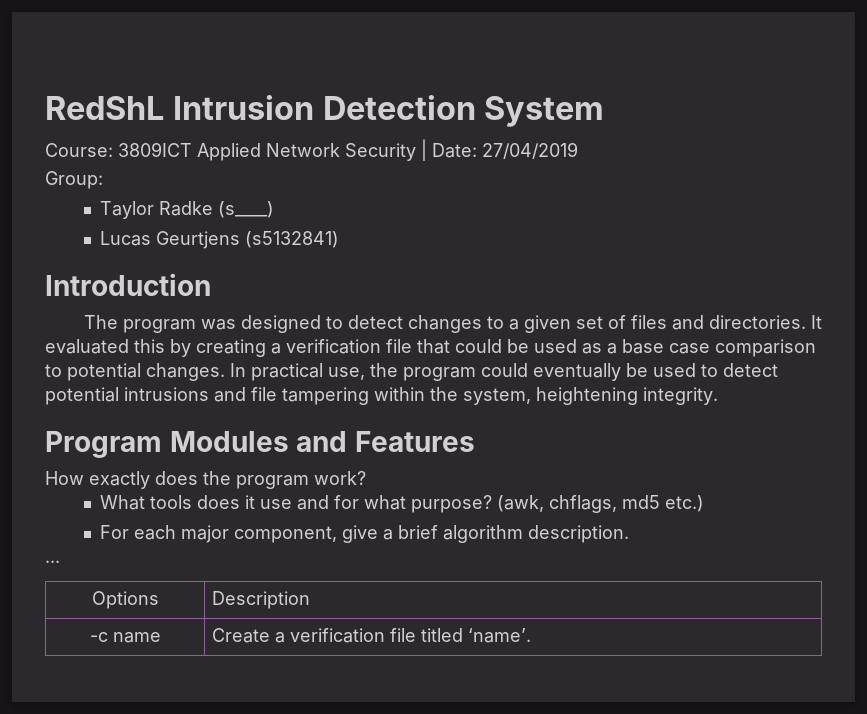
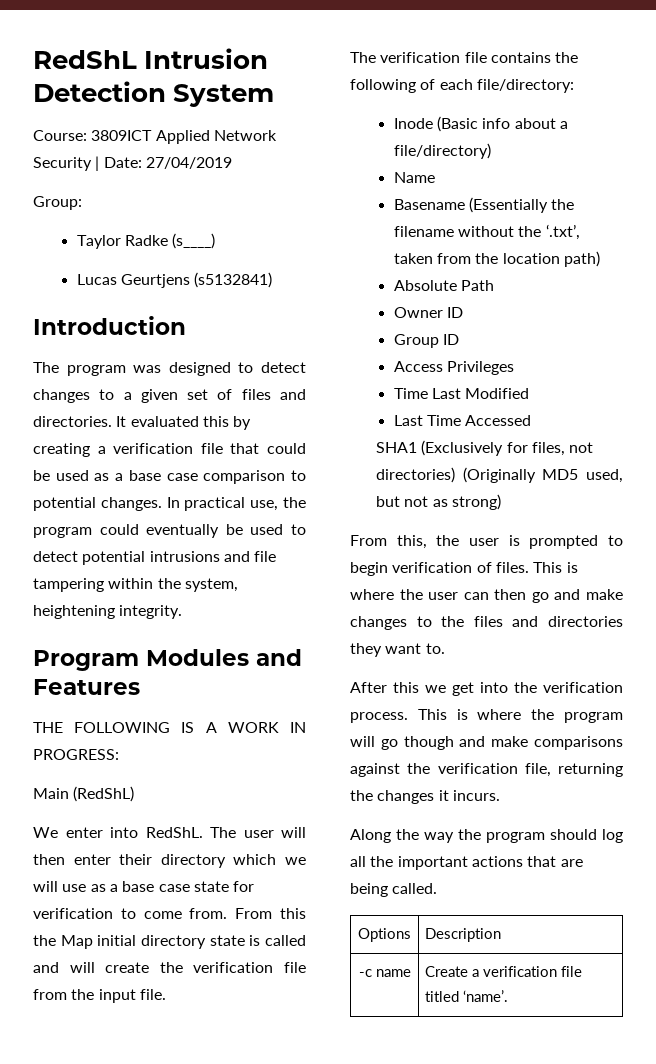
[45,471,366,489] [100,495,705,513] [100,525,630,543] [45,560,60,563] How exactly does the program work? // What tools does it use and for what purpose? (awk, chflags, md5 etc.) // For each major component, give a brief algorithm description. // ... -> [33,722,306,733] [33,749,119,760] [33,786,135,802] [33,827,306,838] [33,854,306,868] [33,881,255,892] [33,908,306,919] [33,935,306,949] [33,962,306,973] [33,989,166,1003] [350,52,579,63] [350,79,574,93] [393,116,569,132] [393,143,491,159] [393,172,435,183] [393,197,575,213] [393,224,580,240] [393,251,601,267] [393,280,495,291] [393,307,464,318] [393,334,460,348] [393,361,515,375] [393,388,530,399] [393,415,532,426] [376,440,594,456] [376,467,623,483] [376,494,502,510] [350,535,623,549] [350,562,578,576] [350,589,623,603] [350,616,623,630] [350,643,445,657] [350,682,623,696] [350,709,623,723] [350,736,623,750] [350,763,623,777] [350,790,500,804] [350,829,623,843] [350,856,583,870] [350,883,438,897] THE FOLLOWING IS A WORK IN PROGRESS: // Main (RedShL) // We enter into RedShL. The user will then enter their directory which we will use as a base case state for verification to come from. From this the Map initial directory state is called and will create the verification file from the input file. // The verification file contains the following of each file/directory: // Inode (Basic info about a file/directory) // Name // Basename (Essentially the filename without the ‘.txt’, taken from the location path) // Absolute Path // Owner ID // Group ID // Access Privileges // Time Last Modified // Last Time Accessed // SHA1 (Exclusively for files, not directories) (Originally MD5 used, but not as strong) // From this, the user is prompted to begin verification of files. This is where the user can then go and make changes to the files and directories they want to. // After this we get into the verification process. This is where the program will go though and make comparisons against the verification file, returning the changes it incurs. // Along the way the program should log all the important actions that are being called.

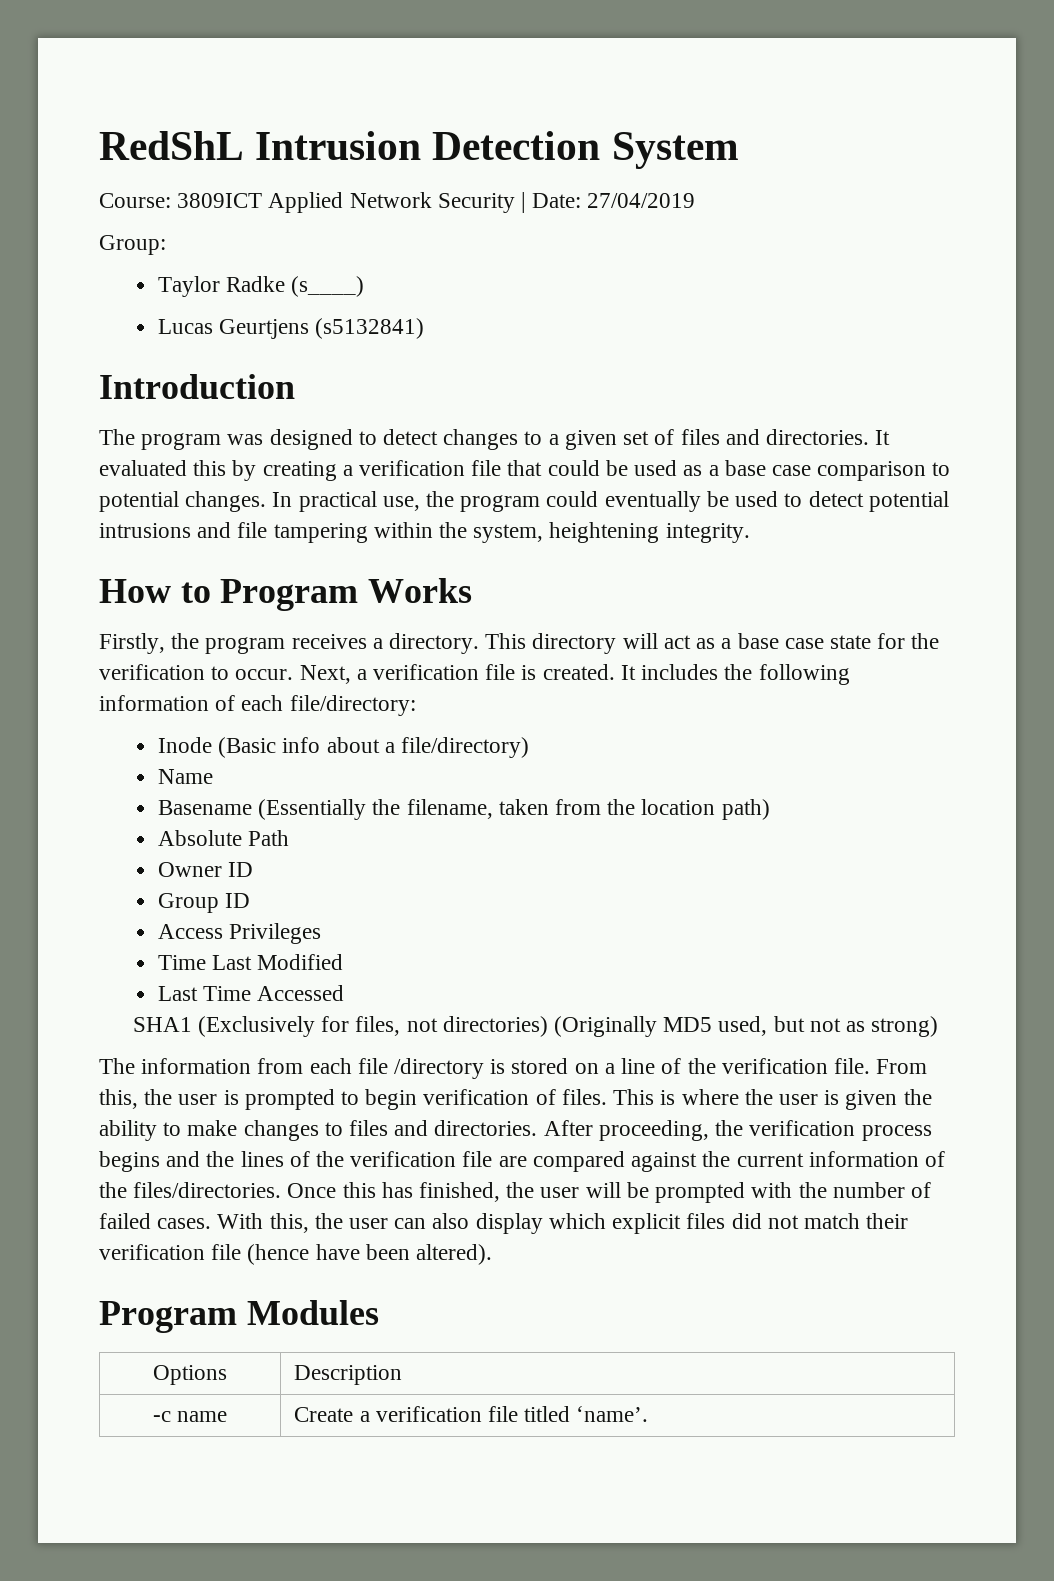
[33,649,302,671] [33,679,140,695] [33,722,306,733] [33,749,119,760] [33,786,135,802] [33,827,306,838] [33,854,306,868] [33,881,87,892] Program Modules and Features // THE FOLLOWING IS A WORK IN PROGRESS: // Main (RedShL) // We enter into RedShL. The user will then enter their directory which we will use -> [99,578,473,611] [99,633,691,654] How to Program Works // Firstly, the program receives a directory. This directory will act
(255, 886) none -> [911,633,940,649] the
[143,908,306,919] [33,935,306,949] [33,962,306,973] [33,989,166,1003] [350,52,551,63] come from. From this the Map initial directory state is called and will create the verification file from the input file. // The verification file contains -> [235,664,719,684] occur. Next, a verification file is created. It includes
(416, 86) none -> [99,695,209,711] information
[393,224,580,240] filename without the ‘.txt’, -> [406,799,493,819] filename,
(502, 502) none -> [99,1058,870,1079] The information from each file /directory is stored on a line of the verification file.
[463,589,581,603] can then go and -> [824,1089,932,1110] [99,1120,182,1141] is given the ability to
[441,616,623,627] [350,643,445,657] [350,682,623,696] [350,709,623,723] [350,736,623,750] [350,763,623,777] [350,790,500,804] [350,829,623,843] [350,856,583,870] [350,883,438,897] the files and directories they want to. // After this we get into the verification process. This is where the program will go though and make comparisons against the verification file, returning the changes it incurs. // Along the way the program should log all the important actions that are being called. -> [349,1120,932,1141] [99,1151,945,1172] [99,1182,931,1203] [99,1213,909,1234] [99,1244,493,1265] [99,1300,379,1333] files and directories. After proceeding, the verification process begins and the lines of the verification file are compared against the current information of the files/directories. Once this has finished, the user will be prompted with the number of failed cases. With this, the user can also display which explicit files did not match their verification file (hence have been altered). // Program Modules

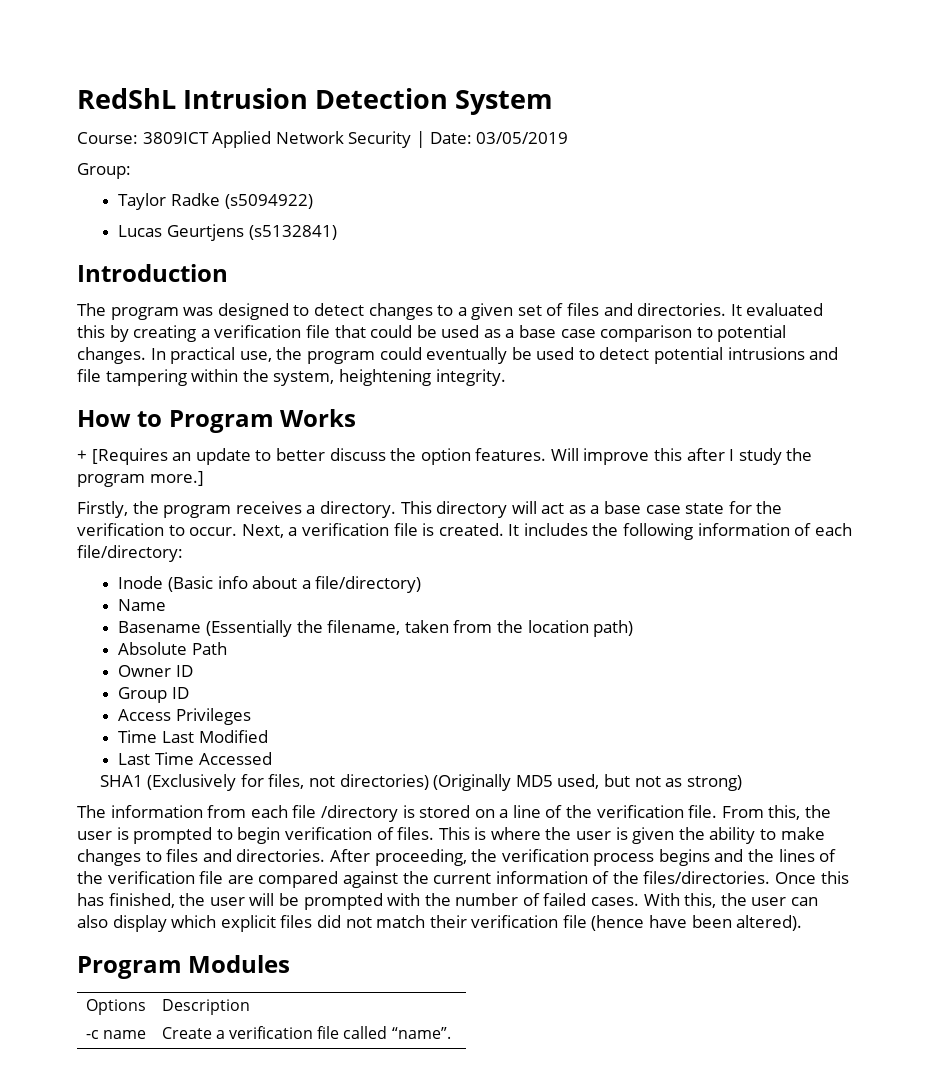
[587,193,696,208] 27/04/2019 -> [476,132,569,144] 03/05/2019
[291,276,365,297] (s____) -> [224,194,313,209] (s5094922)
(473, 590) none -> [77,448,813,465] [77,471,204,487] // + [Requires an update to better discuss the option features. Will improve this after I study the program more.]
[524,1406,649,1422] titled ‘name’. -> [343,1026,451,1039] called “name”.

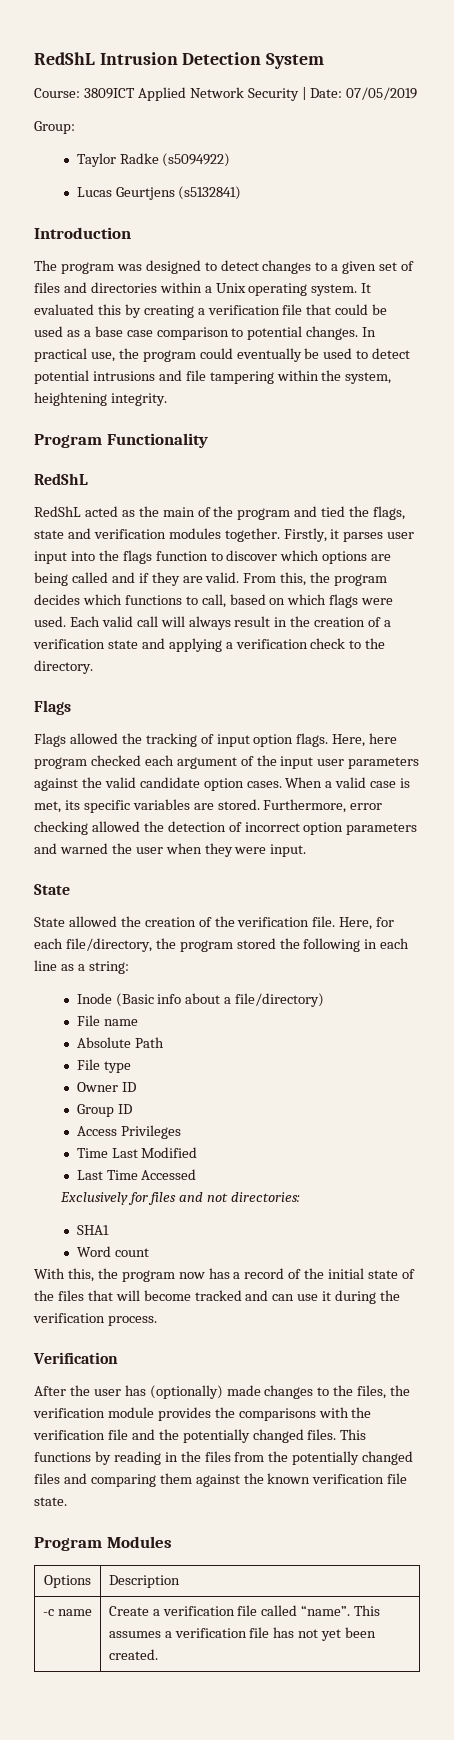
[476,132,569,144] 03/05/2019 -> [346,87,418,100] 07/05/2019
[637,303,727,316] directories. -> [90,282,358,296] directories within a Unix operating system.
[77,409,357,433] [77,448,813,465] [77,471,204,487] [77,501,783,518] [77,523,852,540] [77,545,183,562] How to Program Works // + [Requires an update to better discuss the option features. Will improve this after I study the program more.] // Firstly, the program receives a directory. This directory will act as a base case state for the verification to occur. Next, a verification file is created. It includes the following information of each file/directory: -> [34,433,208,448] [34,473,88,485] [34,506,406,520] [34,528,415,542] [34,550,392,564] [34,572,388,586] [34,594,394,608] [34,616,392,630] [33,638,386,652] [34,660,93,674] [34,700,71,715] [34,733,398,747] [34,755,420,769] [34,777,411,791] [34,799,383,813] [34,821,418,835] [34,843,307,857] [34,884,70,895] [34,916,395,930] [34,938,410,952] [34,960,129,974] Program Functionality // RedShL // RedShL acted as the main of the program and tied the flags, state and verification modules together. Firstly, it parses user input into the flags function to discover which options are being called and if they are valid. From this, the program decides which functions to call, based on which flags were used. Each valid call will always result in the creation of a verification state and applying a verification check to the directory. // Flags // Flags allowed the tracking of input option flags. Here, here program checked each argument of the input user parameters against the valid candidate option cases. When a valid case is met, its specific variables are stored. Furthermore, error checking allowed the detection of incorrect option parameters and warned the user when they were input. // State // State allowed the creation of the verification file. Here, for each file/directory, the program stored the following in each line as a string:
[118,599,167,611] [118,620,634,637] Name // Basename (Essentially the filename, taken from the location path) -> [76,1015,138,1026] File name
(227, 648) none -> [76,1059,131,1073] // File type
[99,774,742,791] [77,805,832,822] [77,827,825,844] [77,849,837,866] [77,871,849,888] [77,893,819,910] [77,915,803,932] SHA1 (Exclusively for files, not directories) (Originally MD5 used, but not as strong) // The information from each file /directory is stored on a line of the verification file. From this, the user is prompted to begin verification of files. This is where the user is given the ability to make changes to files and directories. After proceeding, the verification process begins and the lines of the verification file are compared against the current information of the files/directories. Once this has finished, the user will be prompted with the number of failed cases. With this, the user can also display which explicit files did not match their verification file (hence have been altered). -> [59,1192,301,1205] [76,1225,109,1235] [76,1246,149,1257] [34,1268,415,1282] [34,1290,401,1304] [33,1313,157,1326] [33,1352,118,1364] [34,1385,411,1399] [33,1407,372,1421] [33,1429,367,1443] [34,1451,414,1465] [34,1473,408,1487] [34,1497,67,1506] Exclusively for files and not directories: // SHA1 // Word count // With this, the program now has a record of the initial state of the files that will become tracked and can use it during the verification process. // Verification // After the user has (optionally) made changes to the files, the verification module provides the comparisons with the verification file and the potentially changed files. This functions by reading in the files from the potentially changed files and comparing them against the known verification file state.
(451, 1033) none -> [354,1605,381,1616] [108,1627,377,1641] [108,1649,158,1660] This assumes a verification file has not yet been created.

